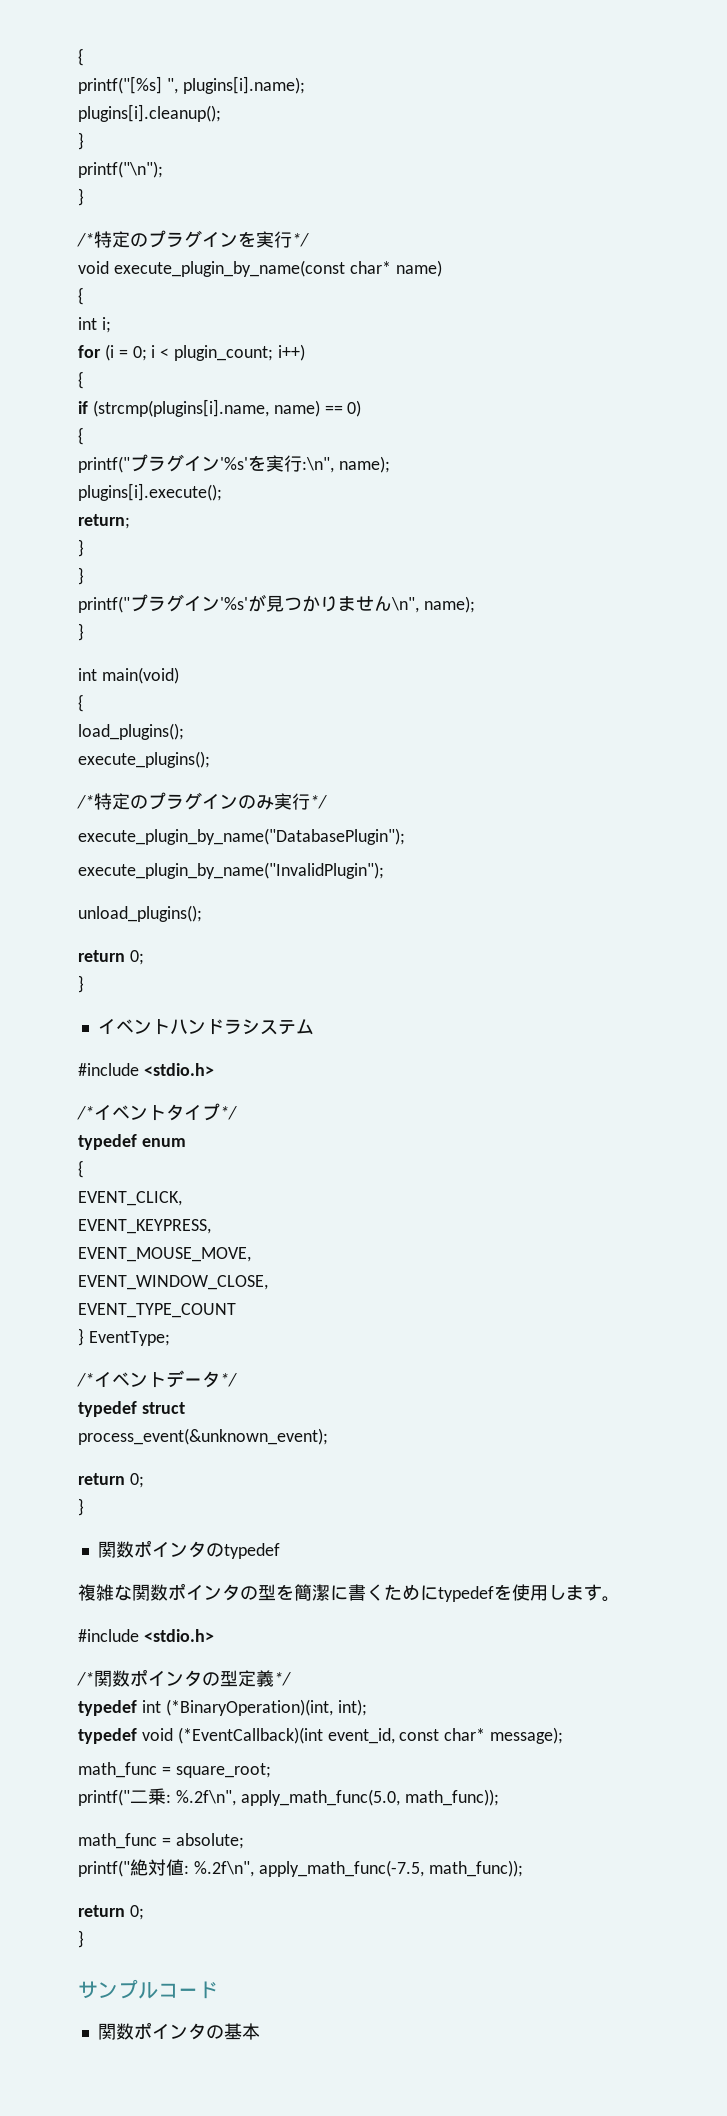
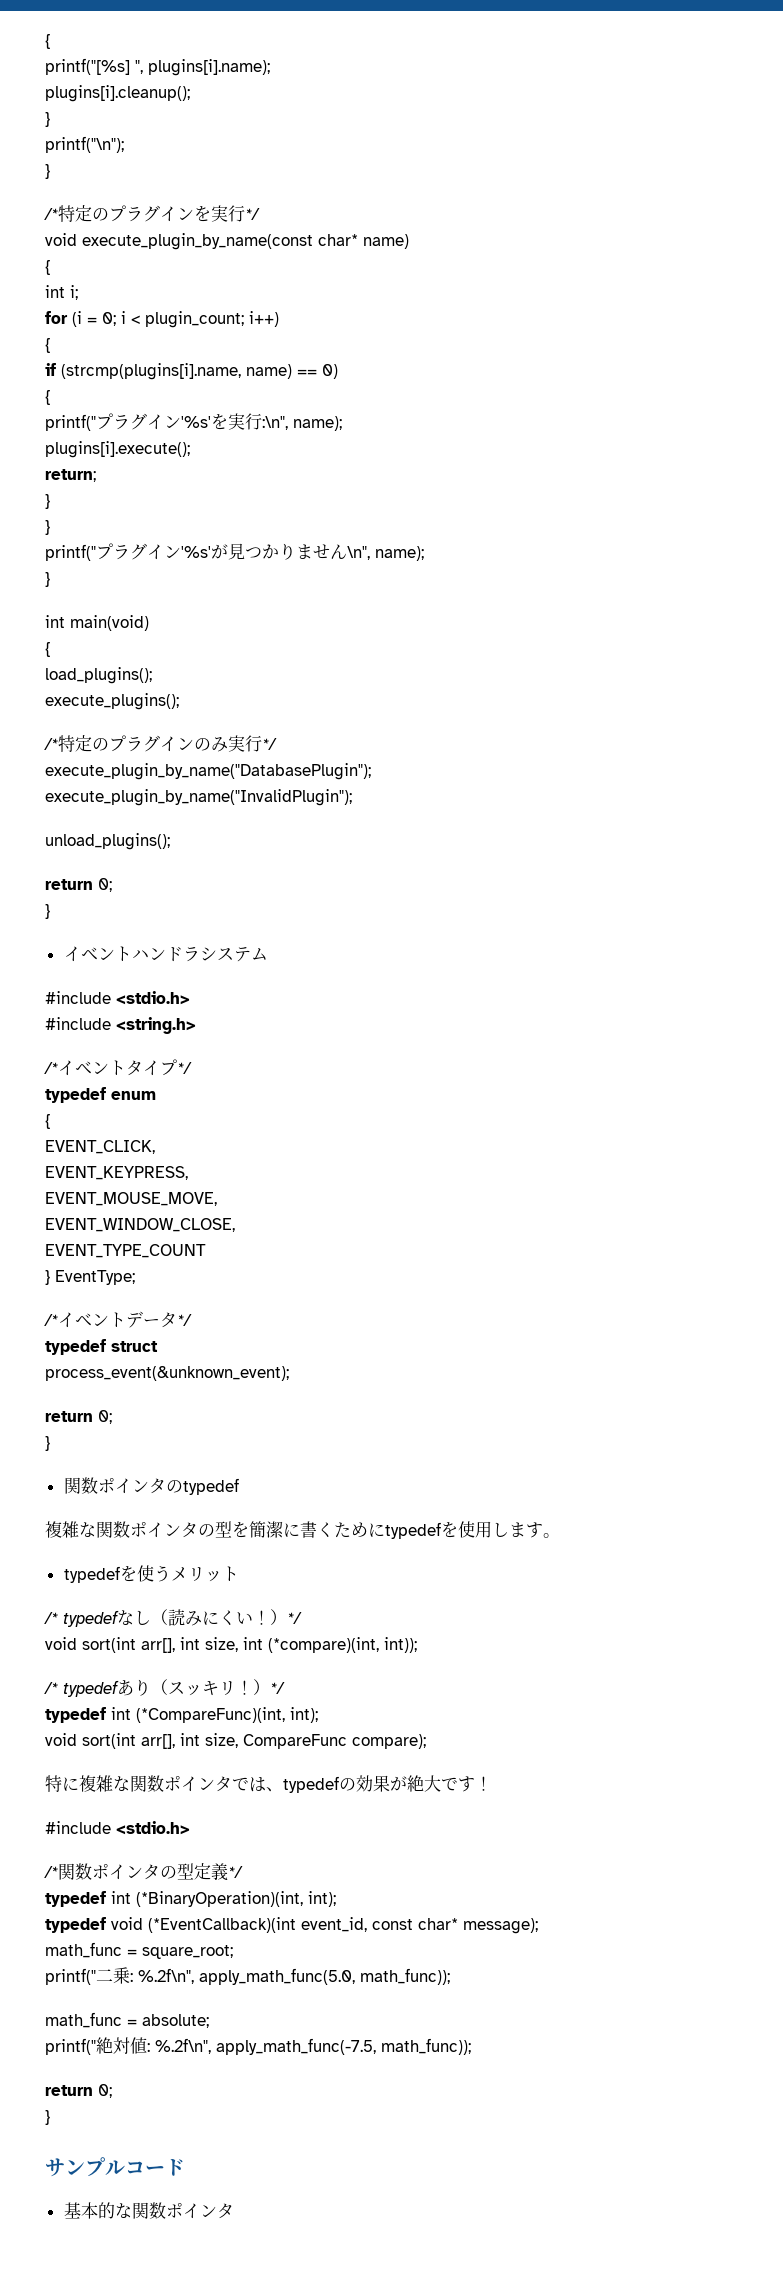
(214, 1069) none -> [45,1017,196,1034] // #include <string.h>
(620, 1599) none -> [63,1565,239,1583] [44,1609,302,1627] [45,1637,417,1653] [44,1679,285,1697] [45,1707,318,1723] [45,1733,426,1749] [45,1775,492,1793] // typedefを使うメリット // /* typedefなし（読みにくい！）*/ // void sort(int arr[], int size, int (*compare)(int, int)); // /* typedefあり（スッキリ！）*/ // typedef int (*CompareFunc)(int, int); // void sort(int arr[], int size, CompareFunc compare); // 特に複雑な関数ポインタでは、typedefの効果が絶大です！
[97,2022,260,2040] 関数ポインタの基本 -> [63,2202,234,2219] 基本的な関数ポインタ

